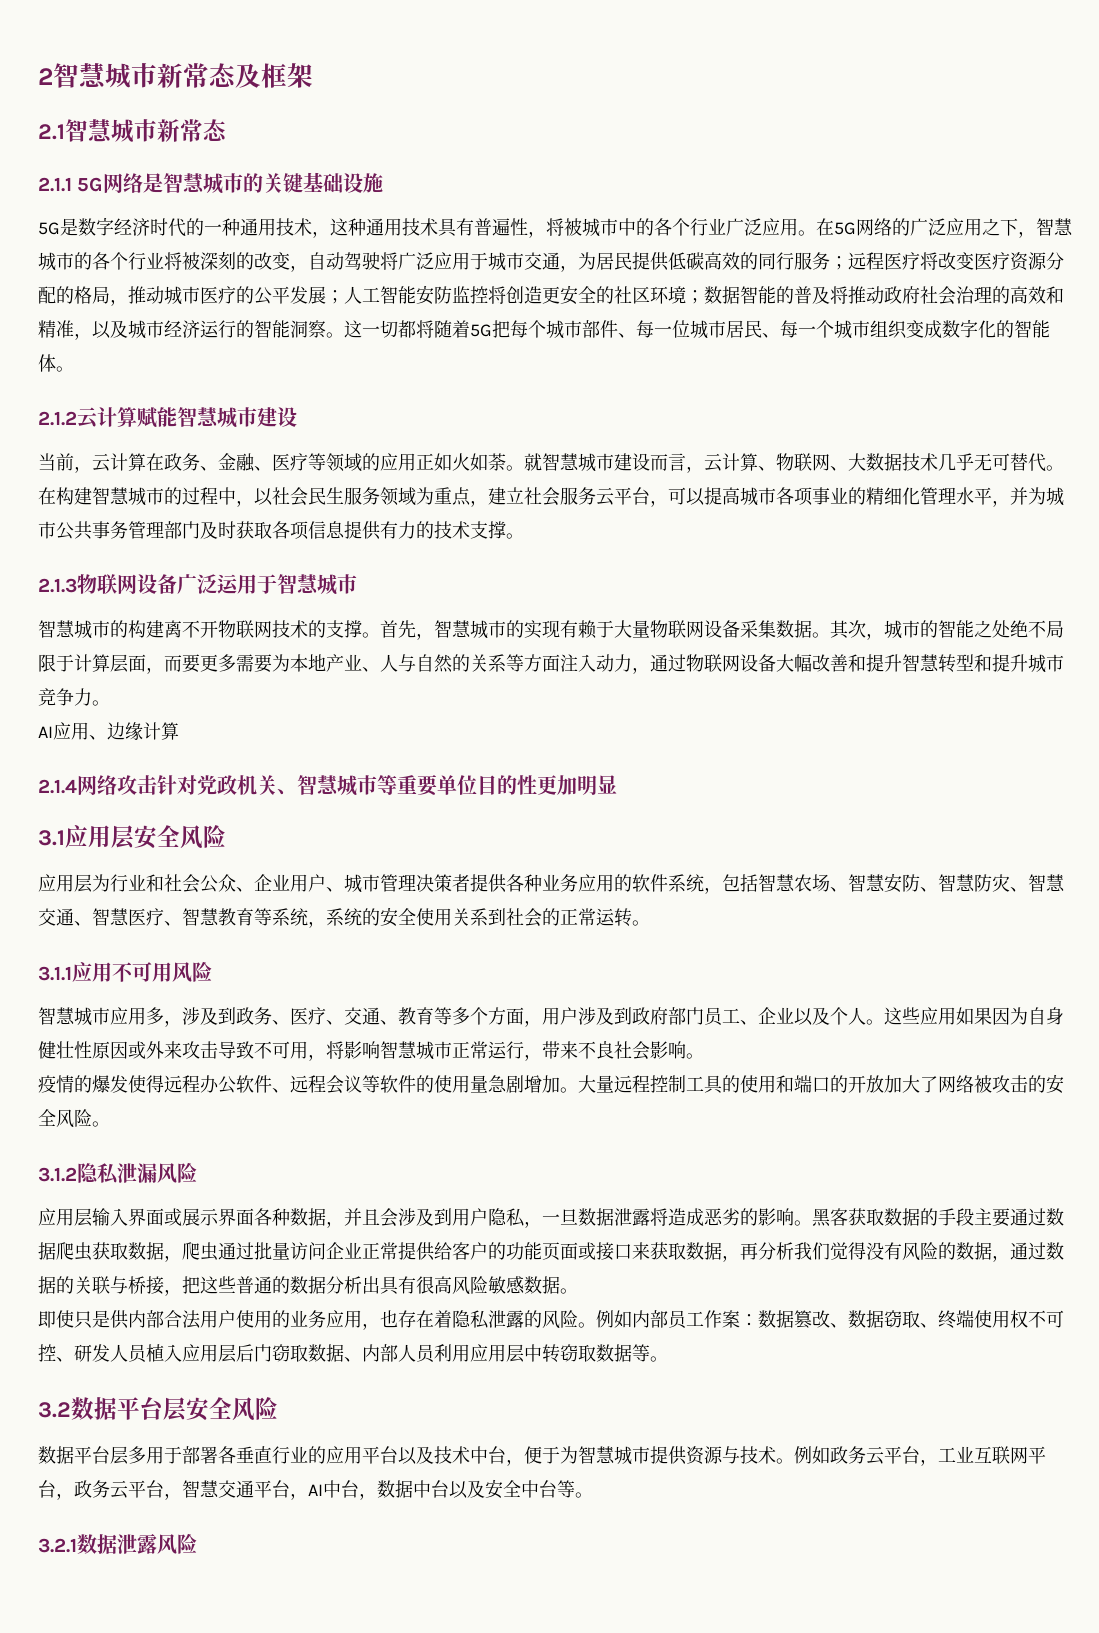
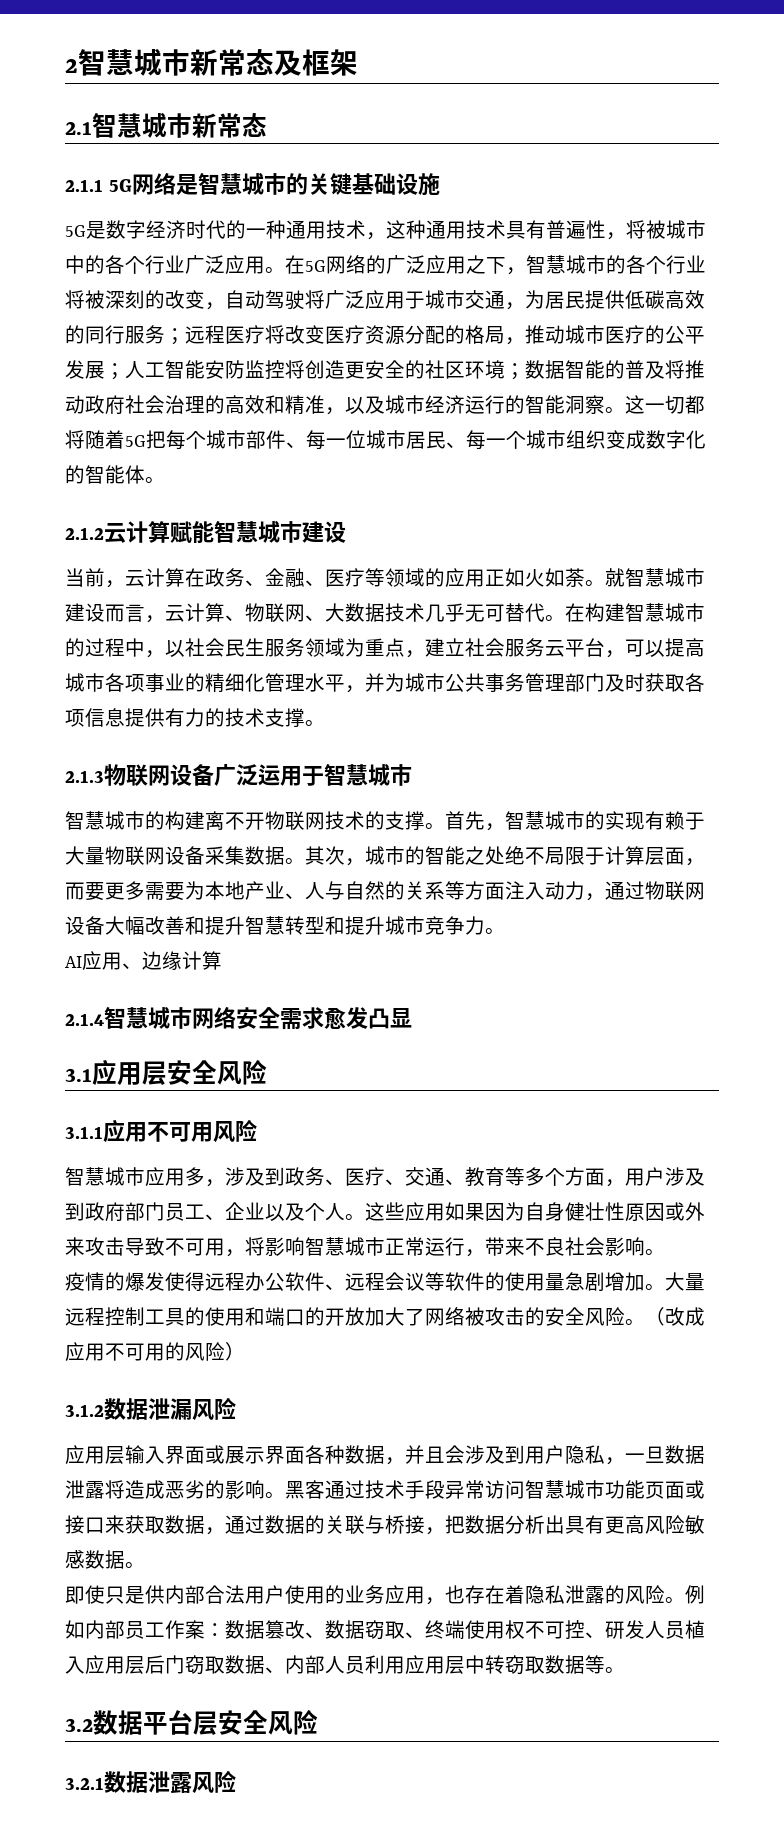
[77,775,597,796] 网络攻击针对党政机关、智慧城市等重要单位目的性更加明 -> [104,1006,390,1030] 智慧城市网络安全需求愈发凸
[38,873,1065,894] [38,907,650,928] // 应用层为行业和社会公众、企业用户、城市管理决策者提供各种业务应用的软件系统，包括智慧农场、智慧安防、智慧防灾、智慧交通、智慧医疗、智慧教育等系统，系统的安全使用关系到社会的正常运转。 -> (267, 1072) none
(110, 1124) none -> [645,1307,705,1326] [65,1342,245,1361] （改成应用不可用的风险）
[77,1163,119,1185] 隐私 -> [104,1398,148,1420] 数据
[848,1208,1064,1227] [38,1242,506,1262] 获取数据的手段主要通过数据爬虫获取数据，爬虫通过批量访问企业正常提供给客户的 -> [325,1480,605,1499] 通过技术手段异常访问智慧城市
[740,1242,1010,1262] 再分析我们觉得没有风险的数据， -> (225, 1531) none
[200,1276,290,1294] 这些普通的 -> (465, 1524) none
[416,1276,434,1294] 很 -> [605,1516,625,1534] 更
[38,1446,1046,1466] [38,1479,593,1500] // 数据平台层多用于部署各垂直行业的应用平台以及技术中台，便于为智慧城市提供资源与技术。例如政务云平台，工业互联网平台，政务云平台，智慧交通平台，AI中台，数据中台以及安全中台等。 -> (318, 1722) none

